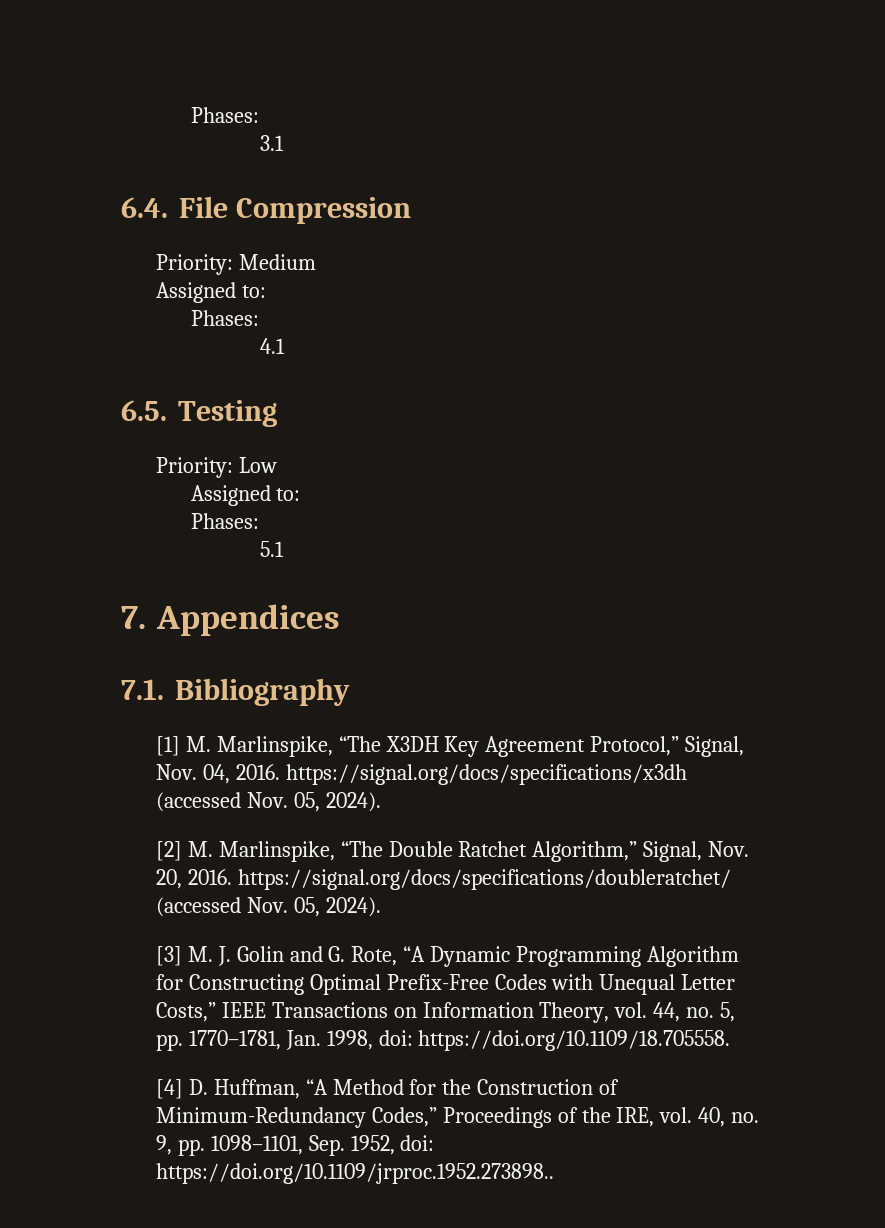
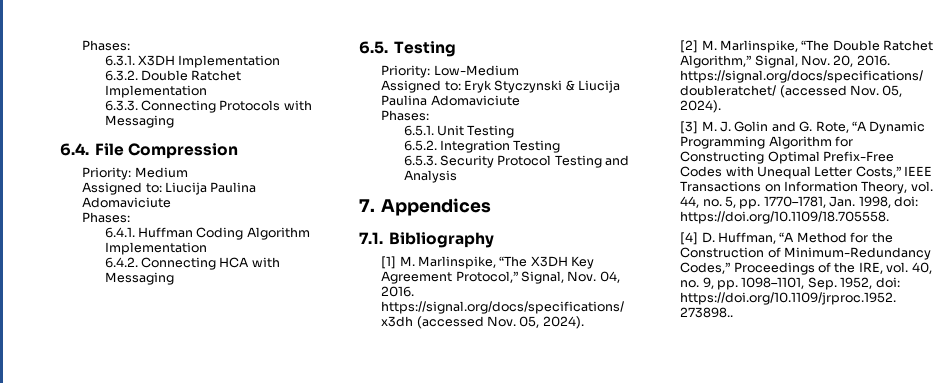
[190,107,259,123] [260,135,285,151] Phases: // 3.1 -> [82,40,131,51] [104,55,281,68] [104,70,242,81] [104,85,207,98] [104,100,312,113] [104,115,174,128] Phases: // 6.3.1. X3DH Implementation // 6.3.2. Double Ratchet Implementation // 6.3.3. Connecting Protocols with Messaging
[190,310,259,326] [260,338,286,354] // Phases: // 4.1 -> [165,182,257,195] [82,197,172,208] [82,212,131,223] [104,227,310,240] [104,242,207,255] [104,257,280,270] [104,272,174,285] Liucija Paulina Adomaviciute // Phases: // 6.4.1. Huffman Coding Algorithm Implementation // 6.4.2. Connecting HCA with Messaging
[238,457,277,473] [190,485,301,506] [190,513,259,529] [260,541,285,557] Low // Assigned to: // Phases: // 5.1 -> [433,65,519,76] [381,80,621,93] [381,95,520,106] [381,110,430,121] [403,125,515,138] [403,140,561,153] [403,155,630,168] [403,170,457,183] Low-Medium // Assigned to: Eryk Styczynski & Liucija Paulina Adomaviciute // Phases: // 6.5.1. Unit Testing // 6.5.2. Integration Testing // 6.5.3. Security Protocol Testing and Analysis

